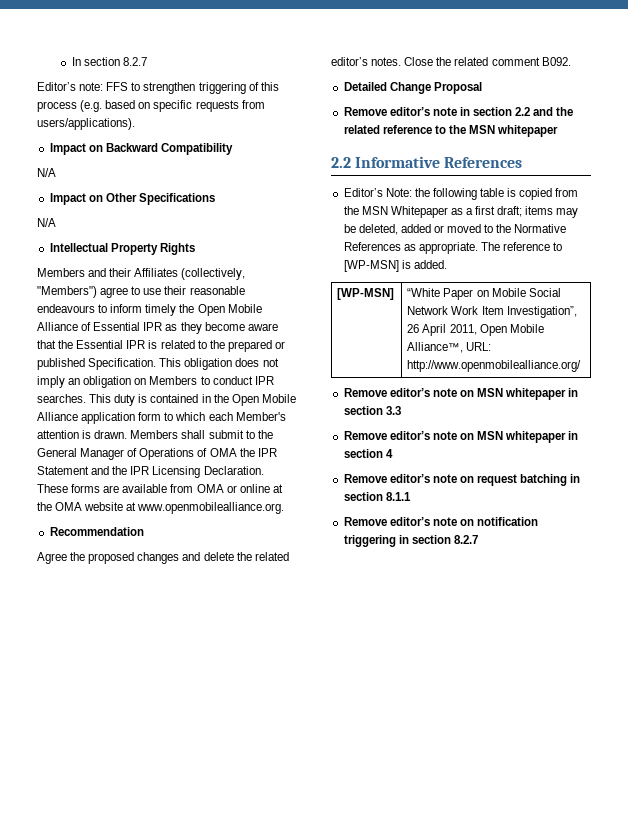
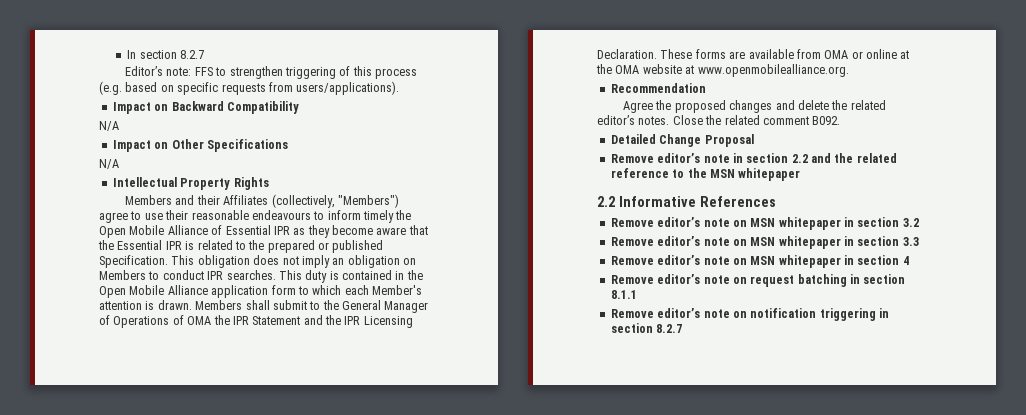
[343,188,579,200] [343,206,579,218] [343,224,567,235] [343,242,563,254] [343,260,447,272] [337,288,395,300] [407,288,561,300] [407,306,577,318] [407,324,544,336] [407,342,492,353] [407,360,582,372] Editor’s Note: the following table is copied from the MSN Whitepaper as a first draft; items may be deleted, added or moved to the Normative References as appropriate. The reference to [WP-MSN] is added. // [WP-MSN] | “White Paper on Mobile Social Network Work Item Investigation”, 26 April 2011, Open Mobile Alliance™, URL: http://www.openmobilealliance.org/ -> [610,217,919,230] Remove editor’s note on MSN whitepaper in section 3.2

